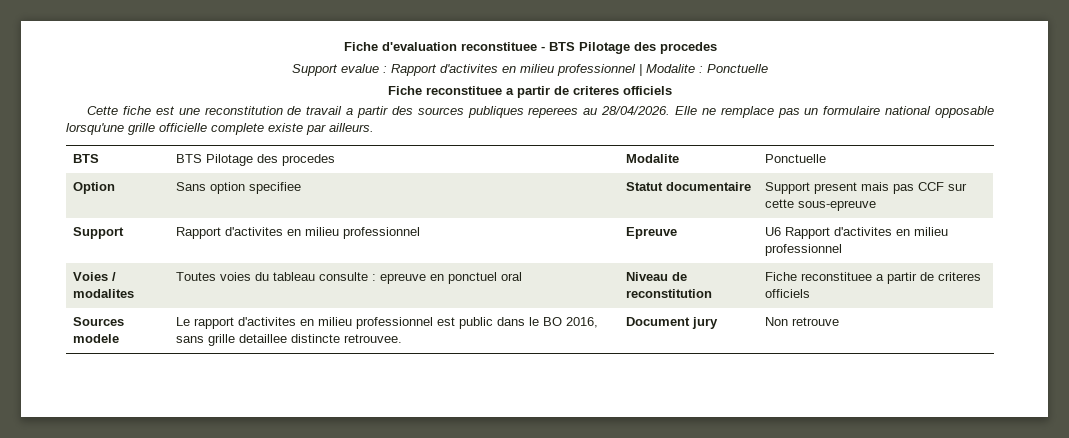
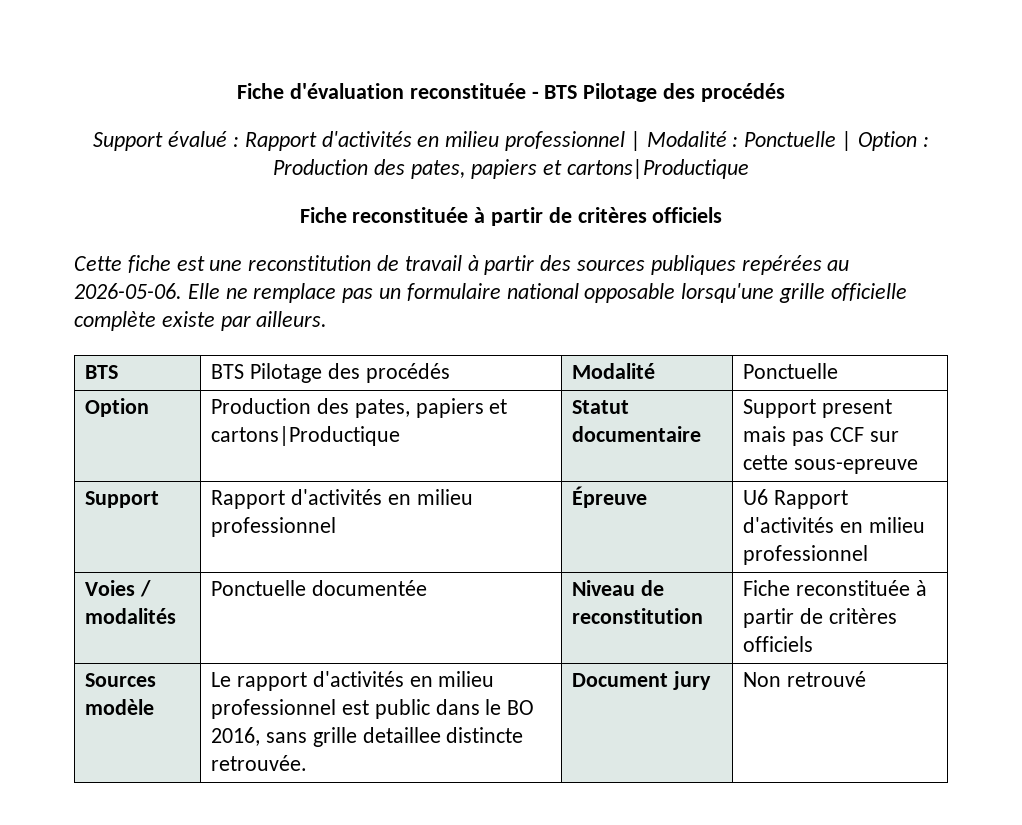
[343,42,537,51] Fiche d'evaluation reconstituee -> [237,83,526,99] Fiche d'évaluation reconstituée
[659,42,717,54] [292,64,379,76] procedes // Support evalue -> [700,83,785,102] [93,131,228,151] procédés // Support évalué
[440,64,695,76] d'activites en milieu professionnel | Modalite -> [321,131,727,151] d'activités en milieu professionnel | Modalité
[388,86,619,98] // Fiche reconstituee a partir de criteres -> [842,131,929,151] [273,159,749,179] [299,207,647,226] | Option : Production des pates, papiers et cartons|Productique // Fiche reconstituée à partir de critères
[346,108,354,115] a -> [467,255,479,271] à
[528,106,671,118] reperees au 28/04/2026. -> [741,255,850,275] [74,283,182,299] repérées au 2026-05-06.
[211,123,264,135] complete -> [74,311,156,331] complète
[281,154,335,166] [625,154,679,163] procedes | Modalite -> [365,363,450,383] [572,363,656,379] procédés | Modalité
[175,182,301,194] Sans option specifiee -> [211,398,508,418] [211,426,401,446] Production des pates, papiers et cartons|Productique
[224,227,420,239] [625,227,677,239] d'activites en milieu professionnel | Epreuve -> [290,489,473,505] [211,517,337,537] [572,486,648,508] d'activités en milieu professionnel | Épreuve
[833,227,892,236] d'activites -> [743,517,835,533] d'activités
[72,289,134,298] [175,272,522,284] modalites | Toutes voies du tableau consulte : epreuve en ponctuel oral -> [85,608,177,624] [211,580,427,596] modalités | Ponctuelle documentée
[800,272,981,284] reconstituee a partir de criteres -> [795,580,927,596] [743,608,897,628] reconstituée à partir de critères
[72,334,119,343] modele -> [85,699,155,715] modèle
[237,317,296,326] d'activites -> [312,671,404,687] d'activités
[343,334,402,343] retrouvee. -> [211,755,308,771] retrouvée.
[791,317,839,326] retrouve -> [786,671,866,687] retrouvé

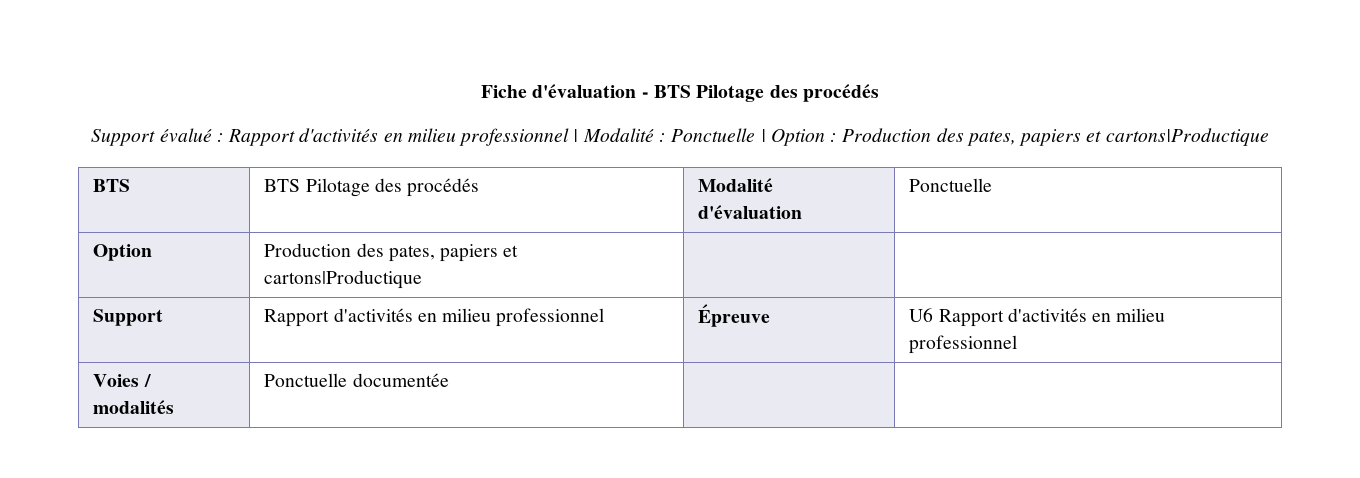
[409,83,526,99] reconstituée -> (637, 91) none
[299,207,723,226] [74,255,850,275] [74,283,907,303] [74,311,328,331] // Fiche reconstituée à partir de critères officiels // Cette fiche est une reconstitution de travail à partir des sources publiques repérées au 2026-05-06. Elle ne remplace pas un formulaire national opposable lorsqu'une grille officielle complète existe par ailleurs. -> (1269, 137) none
(656, 371) none -> [698,205,803,219] d'évaluation
[572,400,630,414] [572,426,702,442] [743,399,892,418] [743,426,899,446] [743,455,918,474] Statut documentaire | Support present mais pas CCF sur cette sous-epreuve -> (423, 279) |
[572,580,664,596] [572,608,704,624] [743,580,927,596] [743,608,897,628] [743,636,814,652] [85,673,157,687] [85,699,155,715] [211,671,495,691] [211,699,535,719] [211,727,524,747] [211,755,308,771] [572,671,711,690] [743,671,866,687] Niveau de reconstitution | Fiche reconstituée à partir de critères officiels // Sources modèle | Le rapport d'activités en milieu professionnel est public dans le BO 2016, sans grille detaillee distincte retrouvée. | Document jury | Non retrouvé -> (449, 380) |

